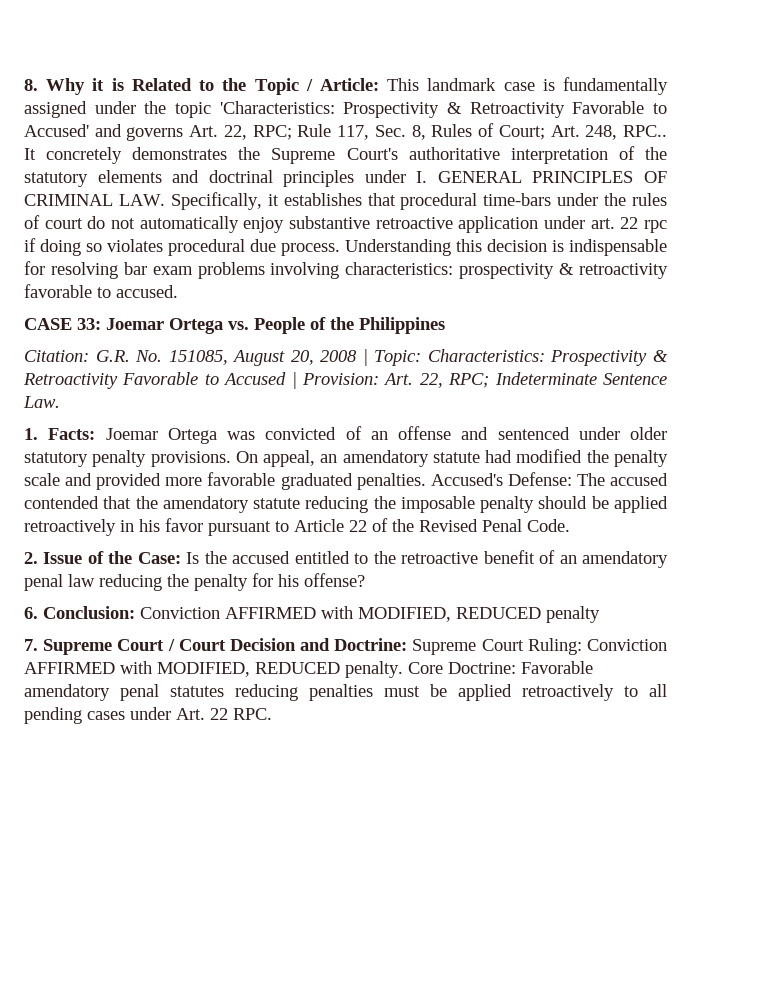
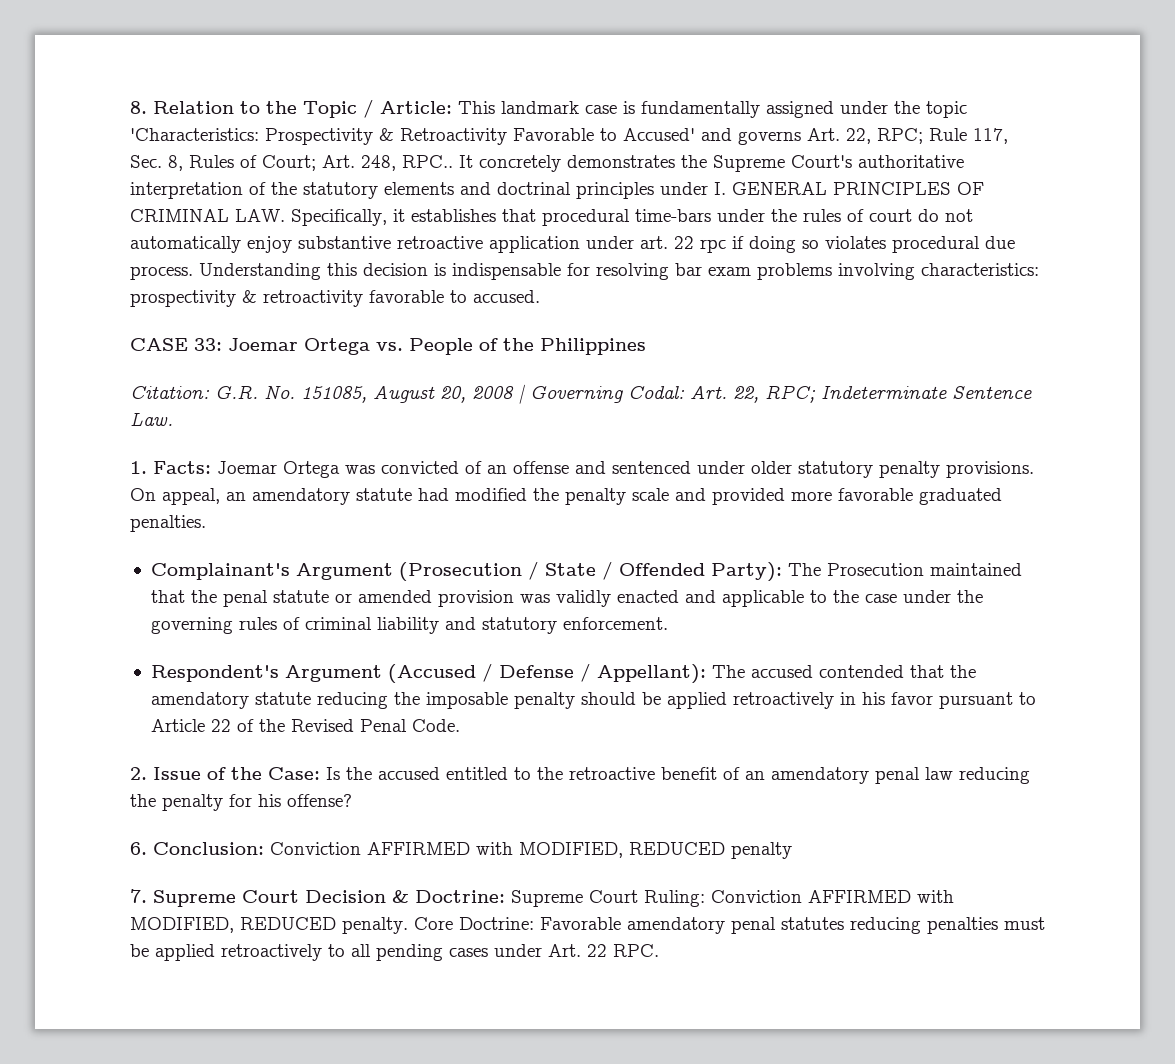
[46,78,192,95] Why it is Related -> [153,101,234,114] Relation
[374,349,668,366] [23,372,379,389] Topic: Characteristics: Prospectivity & Retroactivity Favorable to Accused | Provision: -> [530,386,685,403] Governing Codal:
[430,472,572,486] Accused's Defense: -> [150,561,1022,582] [150,590,983,607] [150,617,668,634] [150,663,706,684] // Complainant's Argument (Prosecution / State / Offended Party): The Prosecution maintained that the penal statute or amended provision was validly enacted and applicable to the case under the governing rules of criminal liability and statutory enforcement. // Respondent's Argument (Accused / Defense / Appellant):
[167,638,331,651] / Court Decision and -> [305,890,409,903] Decision &

